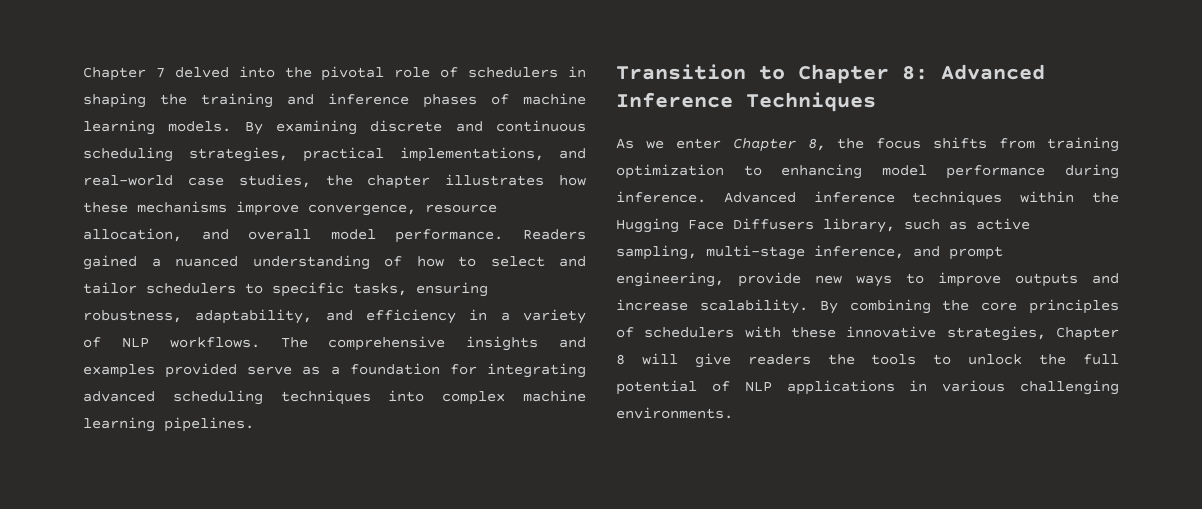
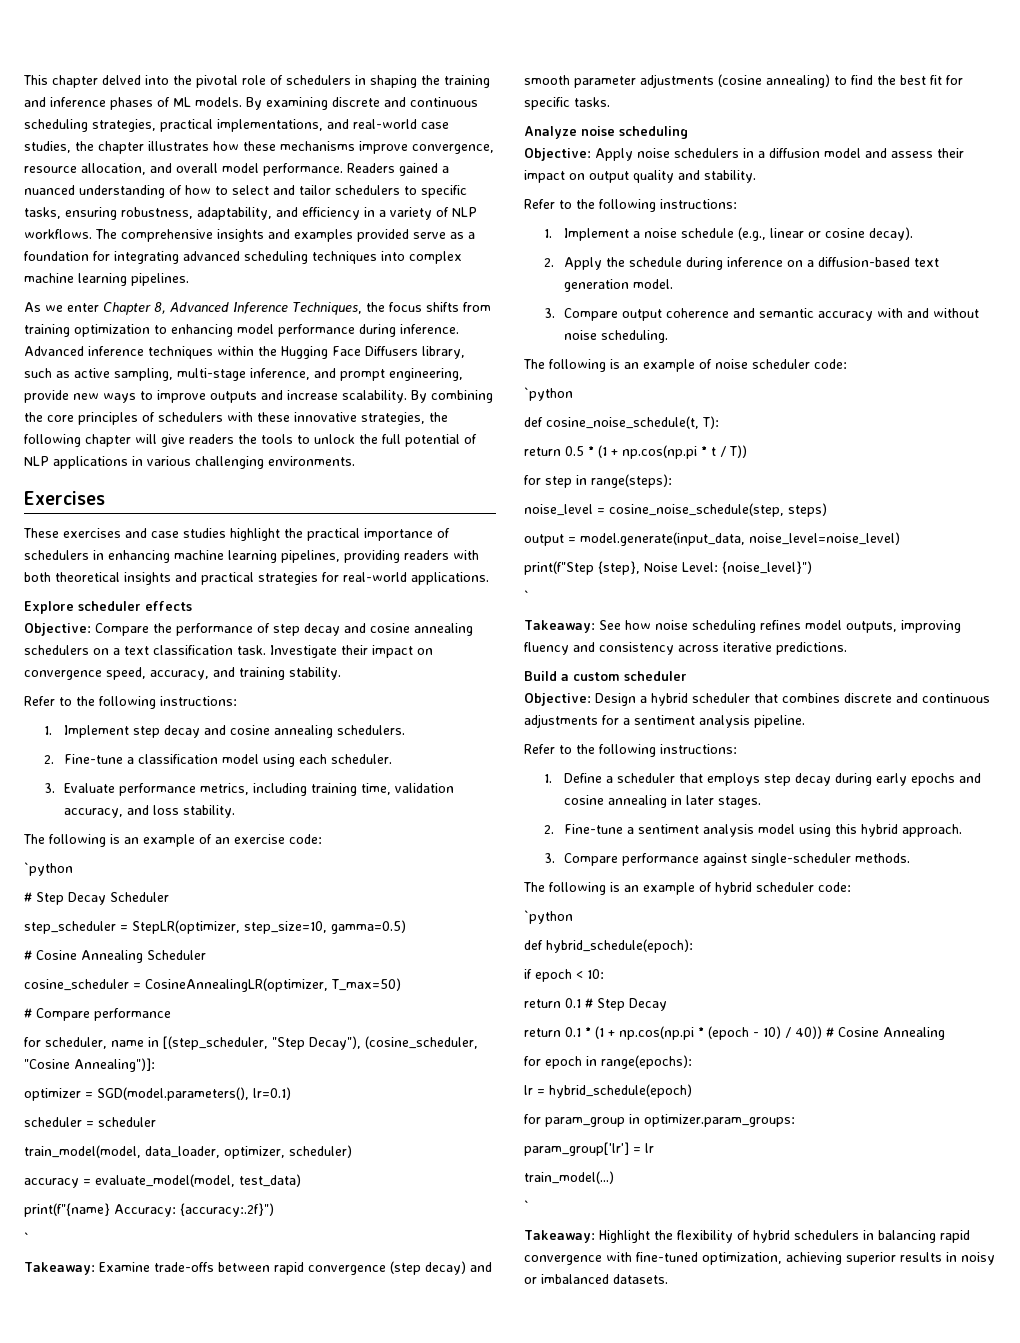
[83,67,165,81] Chapter 7 -> [23,75,98,88] This chapter
[523,93,586,105] [83,120,155,135] machine learning -> [173,97,191,107] ML
[616,64,1045,84] [616,92,876,112] // Transition to Chapter 8: Advanced Inference Techniques -> (189, 279) none
(826, 144) none -> [170,302,362,315] Advanced Inference Techniques,
[1056,327,1119,341] [616,354,625,365] Chapter 8 -> [429,412,448,422] [24,434,131,447] the following chapter
(733, 413) none -> [24,491,105,505] [23,528,450,541] [24,550,479,563] [24,572,489,585] [24,601,192,614] [24,623,473,636] [24,645,433,658] [24,667,341,680] [24,696,237,709] [43,725,405,738] [43,754,392,767] [43,783,454,796] [63,805,235,818] [23,834,322,847] [24,862,73,876] [24,892,169,905] [24,920,406,934] [24,950,206,963] [24,978,401,992] [24,1008,171,1021] [24,1036,478,1050] [24,1058,155,1072] [24,1087,291,1101] [24,1117,156,1127] [24,1145,352,1159] [24,1174,301,1188] [24,1203,274,1217] [24,1232,29,1243] [24,1261,492,1275] [524,74,963,88] [524,97,610,110] [524,126,688,139] [524,148,964,161] [524,170,756,183] [524,199,737,212] [543,227,913,241] [543,257,939,270] [563,279,673,292] [543,308,979,321] [563,330,668,343] [523,359,847,372] [524,387,573,401] [524,416,719,429] [524,445,747,459] [524,474,672,488] [524,503,827,517] [524,532,900,546] [524,561,812,575] [524,590,529,601] [524,620,961,633] [524,642,847,655] [524,671,687,681] [524,693,990,706] [524,714,805,728] [524,744,737,757] [543,773,981,786] [563,795,761,808] [543,824,962,837] [543,853,910,866] [523,882,851,895] [524,910,573,924] [524,939,693,953] [524,969,604,982] [524,998,667,1011] [524,1026,945,1040] [524,1055,692,1069] [524,1084,692,1098] [524,1114,795,1127] [524,1142,654,1156] [524,1171,614,1184] [524,1200,529,1211] [524,1230,970,1243] [524,1252,995,1265] [524,1274,668,1284] // Exercises // These exercises and case studies highlight the practical importance of schedulers in enhancing machine learning pipelines, providing readers with both theoretical insights and practical strategies for real-world applications. // Explore scheduler effects // Objective: Compare the performance of step decay and cosine annealing schedulers on a text classification task. Investigate their impact on convergence speed, accuracy, and training stability. // Refer to the following instructions: // 1. Implement step decay and cosine annealing schedulers. // 2. Fine-tune a classification model using each scheduler. // 3. Evaluate performance metrics, including training time, validation accuracy, and loss stability. // The following is an example of an exercise code: // `python // # Step Decay Scheduler // step_scheduler = StepLR(optimizer, step_size=10, gamma=0.5) // # Cosine Annealing Scheduler // cosine_scheduler = CosineAnnealingLR(optimizer, T_max=50) // # Compare performance // for scheduler, name in [(step_scheduler, "Step Decay"), (cosine_scheduler, "Cosine Annealing")]: // optimizer = SGD(model.parameters(), lr=0.1) // scheduler = scheduler // train_model(model, data_loader, optimizer, scheduler) // accuracy = evaluate_model(model, test_data) // print(f"{name} Accuracy: {accuracy:.2f}") // ` // Takeaway: Examine trade-offs between rapid convergence (step decay) and smooth parameter adjustments (cosine annealing) to find the best fit for specific tasks. // Analyze noise scheduling // Objective: Apply noise schedulers in a diffusion model and assess their impact on output quality and stability. // Refer to the following instructions: // 1. Implement a noise schedule (e.g., linear or cosine decay). // 2. Apply the schedule during inference on a diffusion-based text generation model. // 3. Compare output coherence and semantic accuracy with and without noise scheduling. // The following is an example of noise scheduler code: // `python // def cosine_noise_schedule(t, T): // return 0.5 * (1 + np.cos(np.pi * t / T)) // for step in range(steps): // noise_level = cosine_noise_schedule(step, steps) // output = model.generate(input_data, noise_level=noise_level) // print(f"Step {step}, Noise Level: {noise_level}") // ` // Takeaway: See how noise scheduling refines model outputs, improving fluency and consistency across iterative predictions. // Build a custom scheduler // Objective: Design a hybrid scheduler that combines discrete and continuous adjustments for a sentiment analysis pipeline. // Refer to the following instructions: // 1. Define a scheduler that employs step decay during early epochs and cosine annealing in later stages. // 2. Fine-tune a sentiment analysis model using this hybrid approach. // 3. Compare performance against single-scheduler methods. // The following is an example of hybrid scheduler code: // `python // def hybrid_schedule(epoch): // if epoch < 10: // return 0.1 # Step Decay // return 0.1 * (1 + np.cos(np.pi * (epoch - 10) / 40)) # Cosine Annealing // for epoch in range(epochs): // lr = hybrid_schedule(epoch) // for param_group in optimizer.param_groups: // param_group['lr'] = lr // train_model(...) // ` // Takeaway: Highlight the flexibility of hybrid schedulers in balancing rapid convergence with fine-tuned optimization, achieving superior results in noisy or imbalanced datasets.

